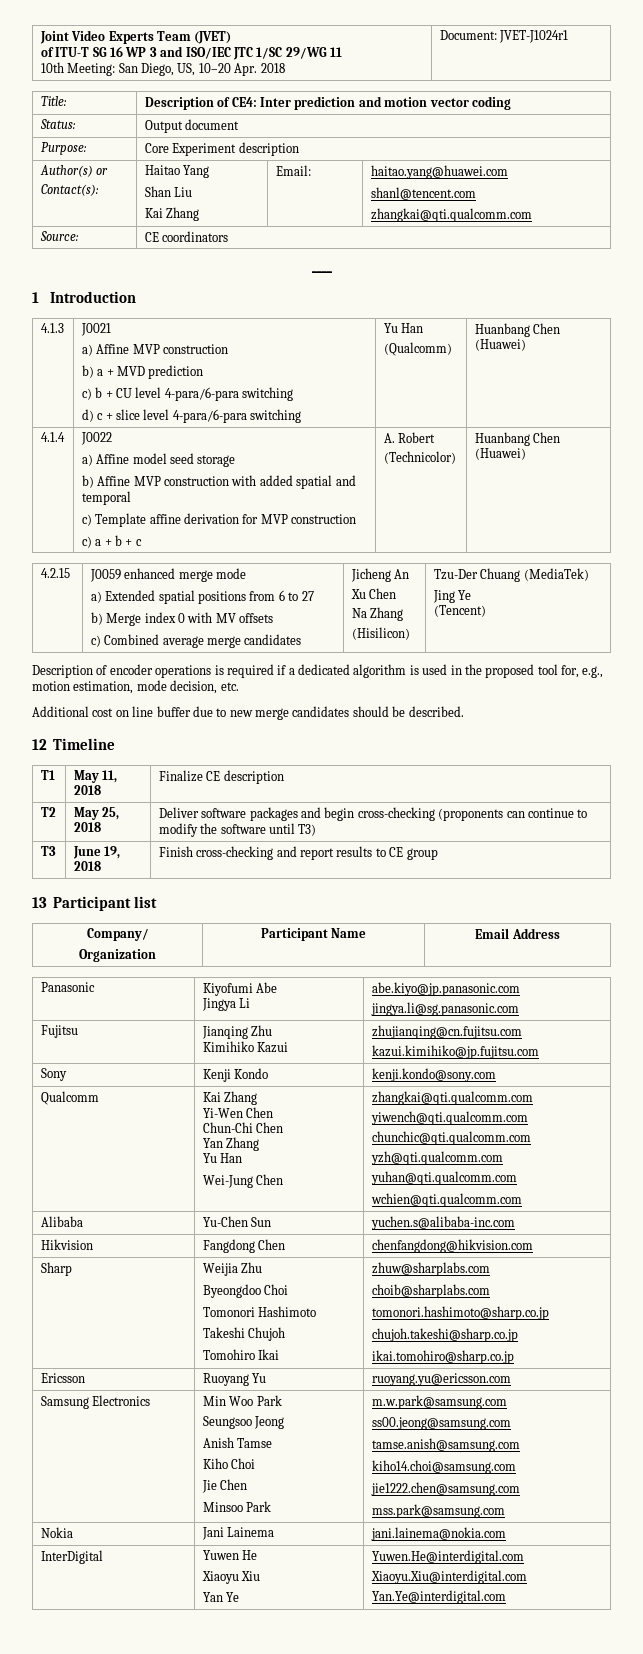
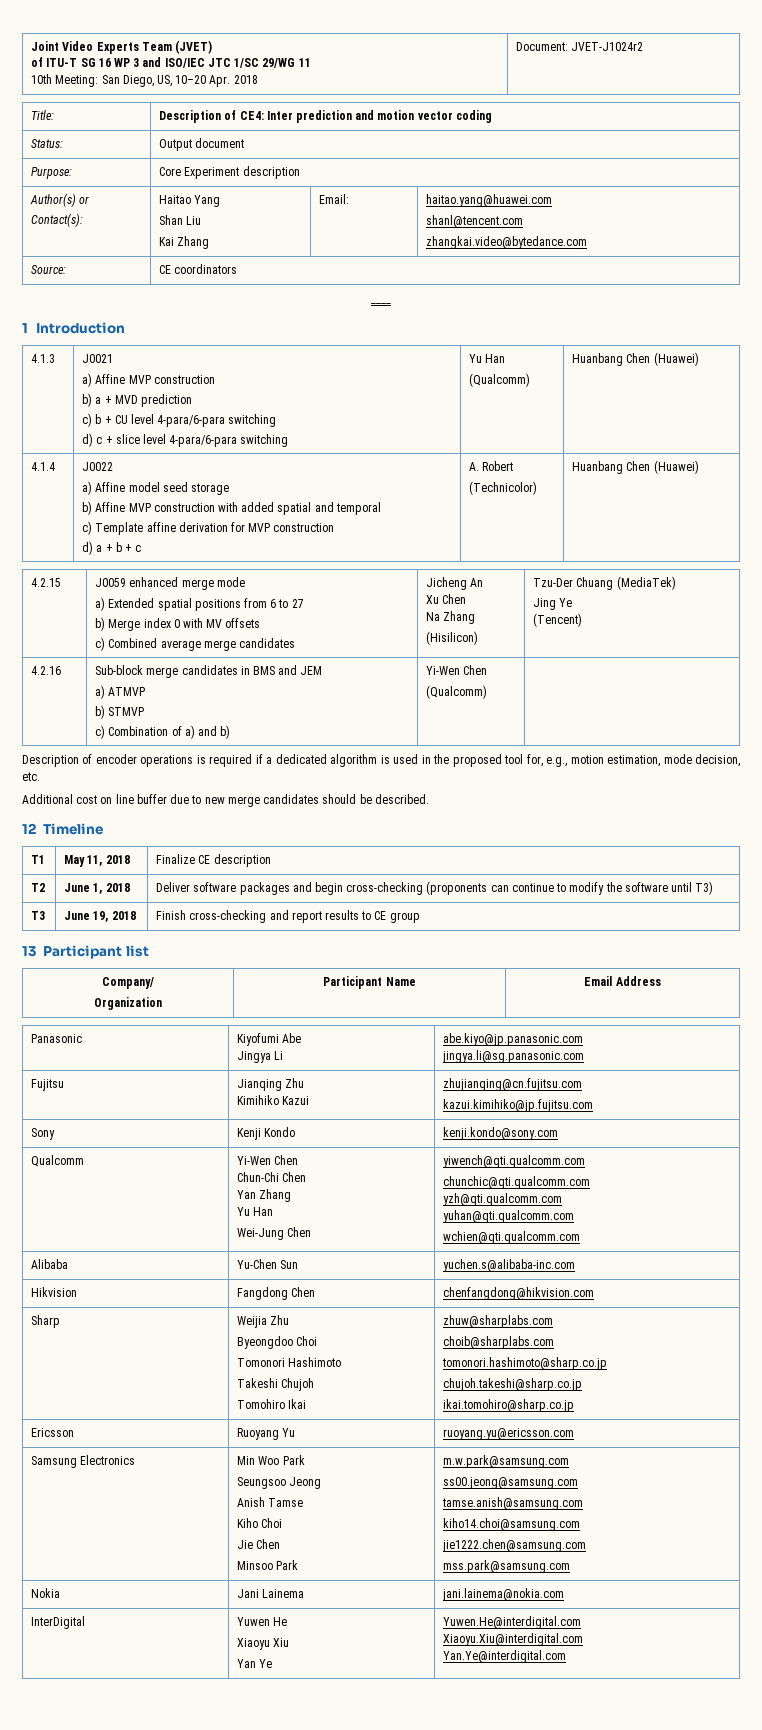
[499,30,569,43] JVET-J1024r1 -> [571,42,644,51] JVET-J1024r2
[370,208,532,222] zhangkai@qti.qualcomm.com -> [426,236,588,249] zhangkai.video@bytedance.com
[81,536,92,548] c) -> [82,541,94,555] d)
(486, 611) none -> [31,666,62,675] [95,665,323,678] [95,685,146,699] [95,705,145,719] [95,725,231,739] [426,665,488,675] [426,685,488,699] // 4.2.16 | Sub-block merge candidates in BMS and JEM // a) ATMVP // b) STMVP // c) Combination of a) and b) | Yi-Wen Chen // (Qualcomm) |
[73,807,120,820] May 25, -> [64,883,103,894] June 1,
[202,1091,258,1105] Kai Zhang // -> (85, 1161) none
[371,1091,533,1105] zhangkai@qti.qualcomm.com // -> (312, 1232) none

